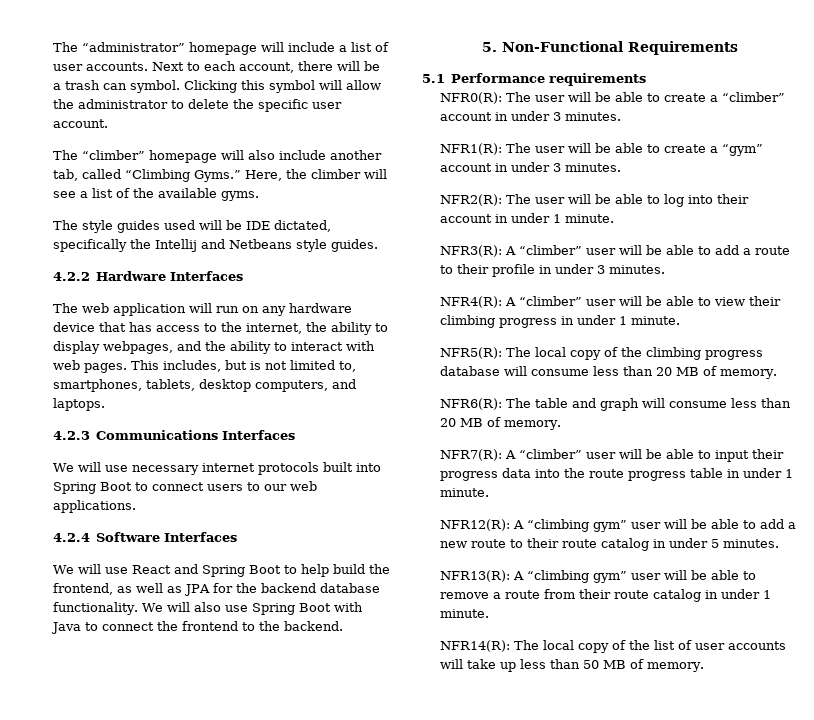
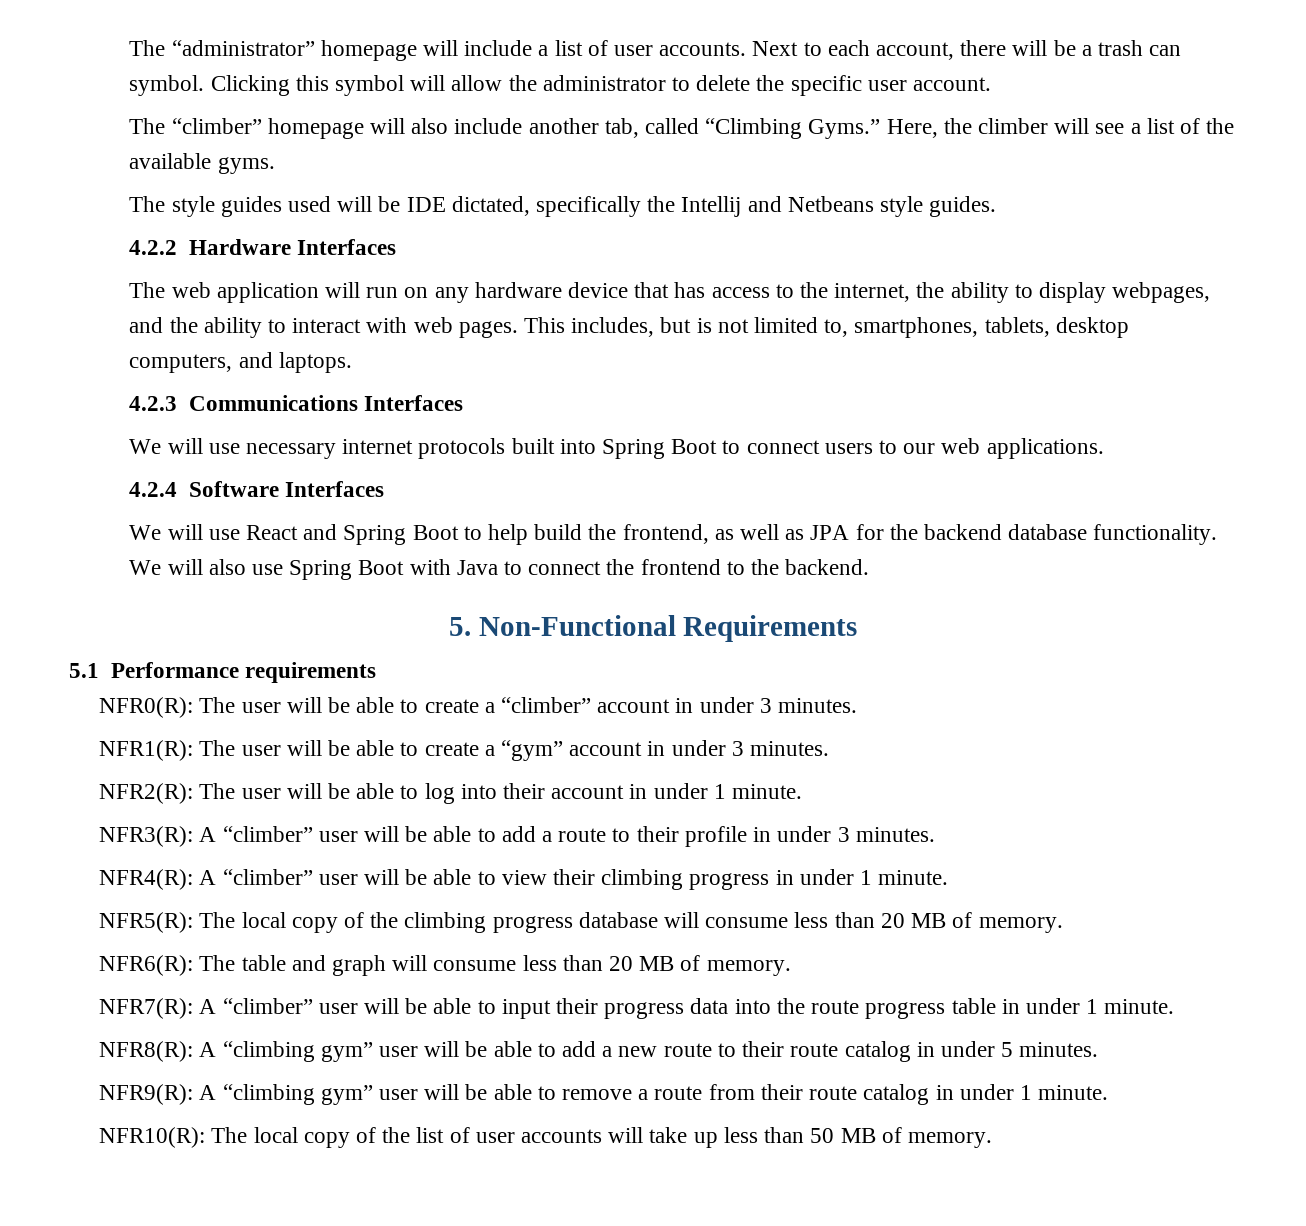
[440,519,511,531] NFR12(R): -> [99,1041,194,1062] NFR8(R):
[440,570,511,582] NFR13(R): -> [99,1084,194,1105] NFR9(R):
[440,640,511,652] NFR14(R): -> [99,1127,206,1148] NFR10(R):

